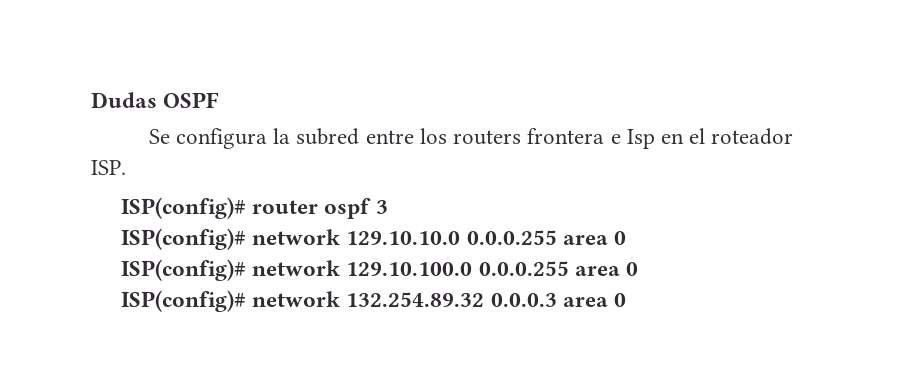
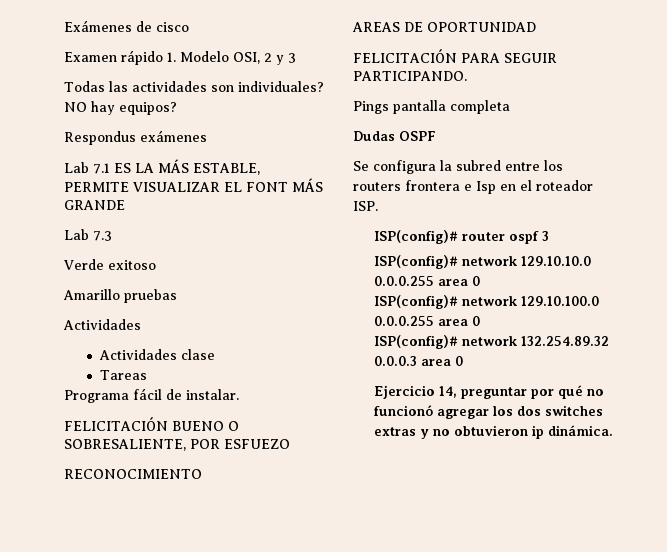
(91, 100) none -> [64,20,189,32] [64,50,296,65] [64,81,324,92] [64,101,177,115] [64,130,207,145] [64,159,260,175] [64,178,323,192] [64,200,125,210] [64,229,112,241] [64,259,156,270] [63,289,177,303] [63,319,141,330] [99,349,216,360] [100,370,148,380] [64,388,239,403] [64,417,239,431] [64,439,290,451] [64,469,202,479] [352,22,536,32] [353,49,557,63] [353,71,467,81] [353,100,510,114] Exámenes de cisco // Examen rápido 1. Modelo OSI, 2 y 3 // Todas las actividades son individuales? NO hay equipos? // Respondus exámenes // Lab 7.1 ES LA MÁS ESTABLE, PERMITE VISUALIZAR EL FONT MÁS GRANDE // Lab 7.3 // Verde exitoso // Amarillo pruebas // Actividades // Actividades clase // Tareas // Programa fácil de instalar. // FELICITACIÓN BUENO O SOBRESALIENTE, POR ESFUEZO // RECONOCIMIENTO // AREAS DE OPORTUNIDAD // FELICITACIÓN PARA SEGUIR PARTICIPANDO. // Pings pantalla completa //
(627, 300) none -> [373,385,604,399] [373,405,603,419] [373,425,613,439] // Ejercicio 14, preguntar por qué no funcionó agregar los dos switches extras y no obtuvieron ip dinámica.

